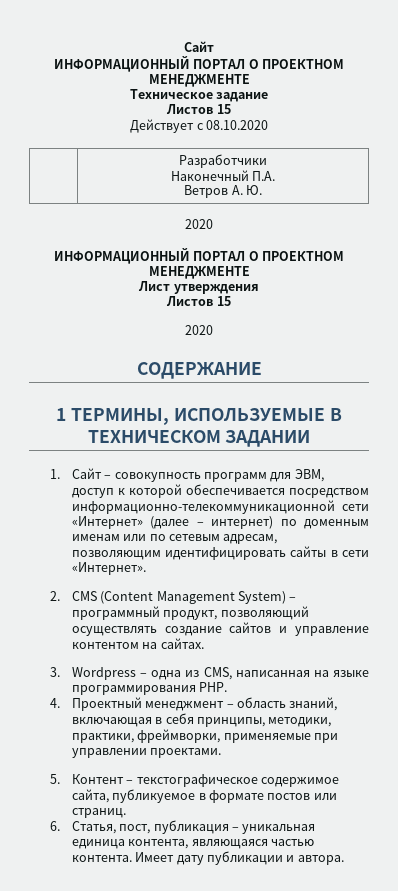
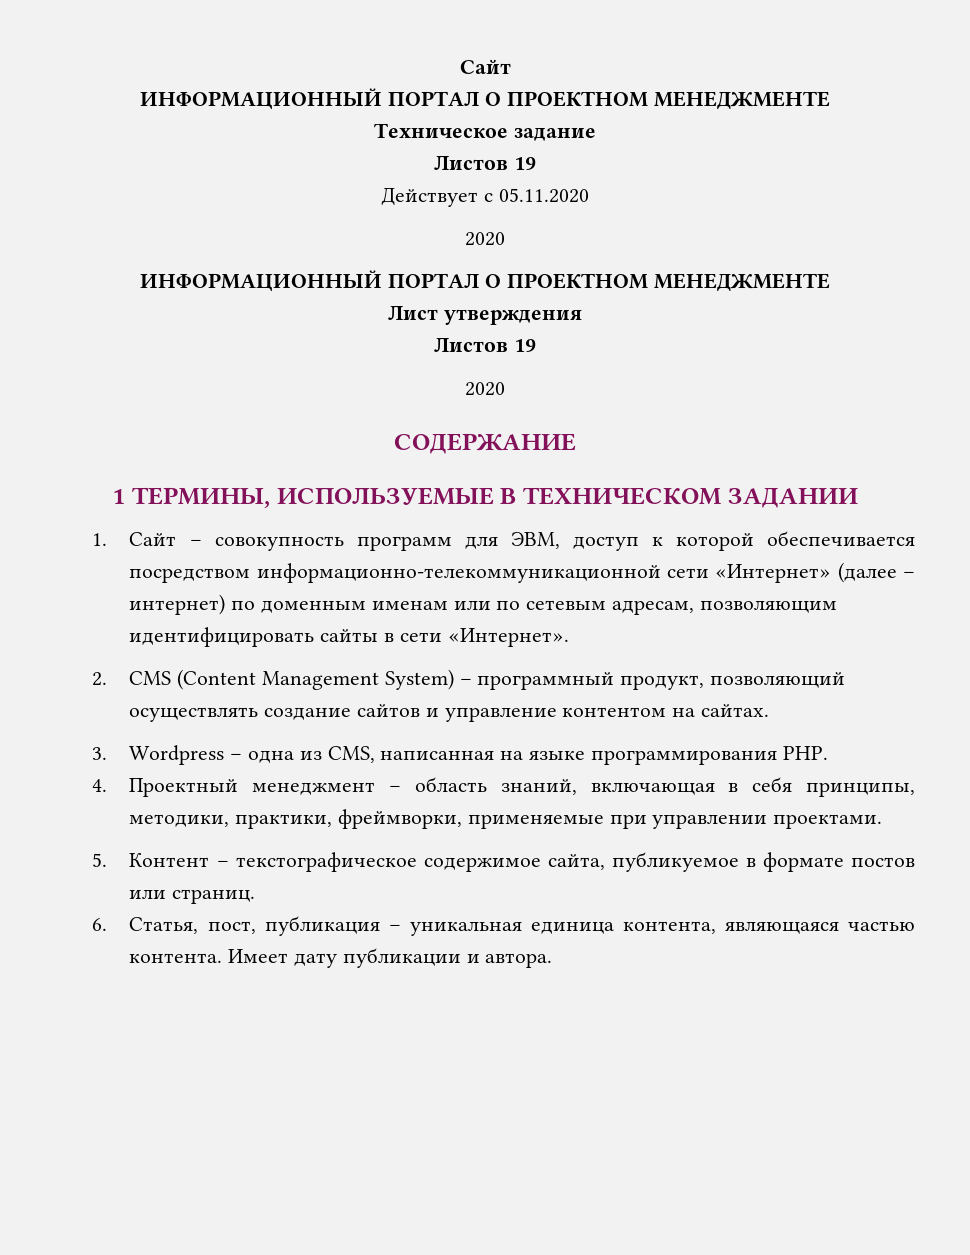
[216,104,231,114] 15 -> [513,157,536,170] 19
[205,120,268,130] [179,154,267,168] [170,170,276,181] [184,185,262,198] 08.10.2020 // | Разработчики // Наконечный П.А. // Ветров А. Ю. -> [498,188,589,203] 05.11.2020
[216,296,231,306] 15 -> [513,339,536,352] 19

